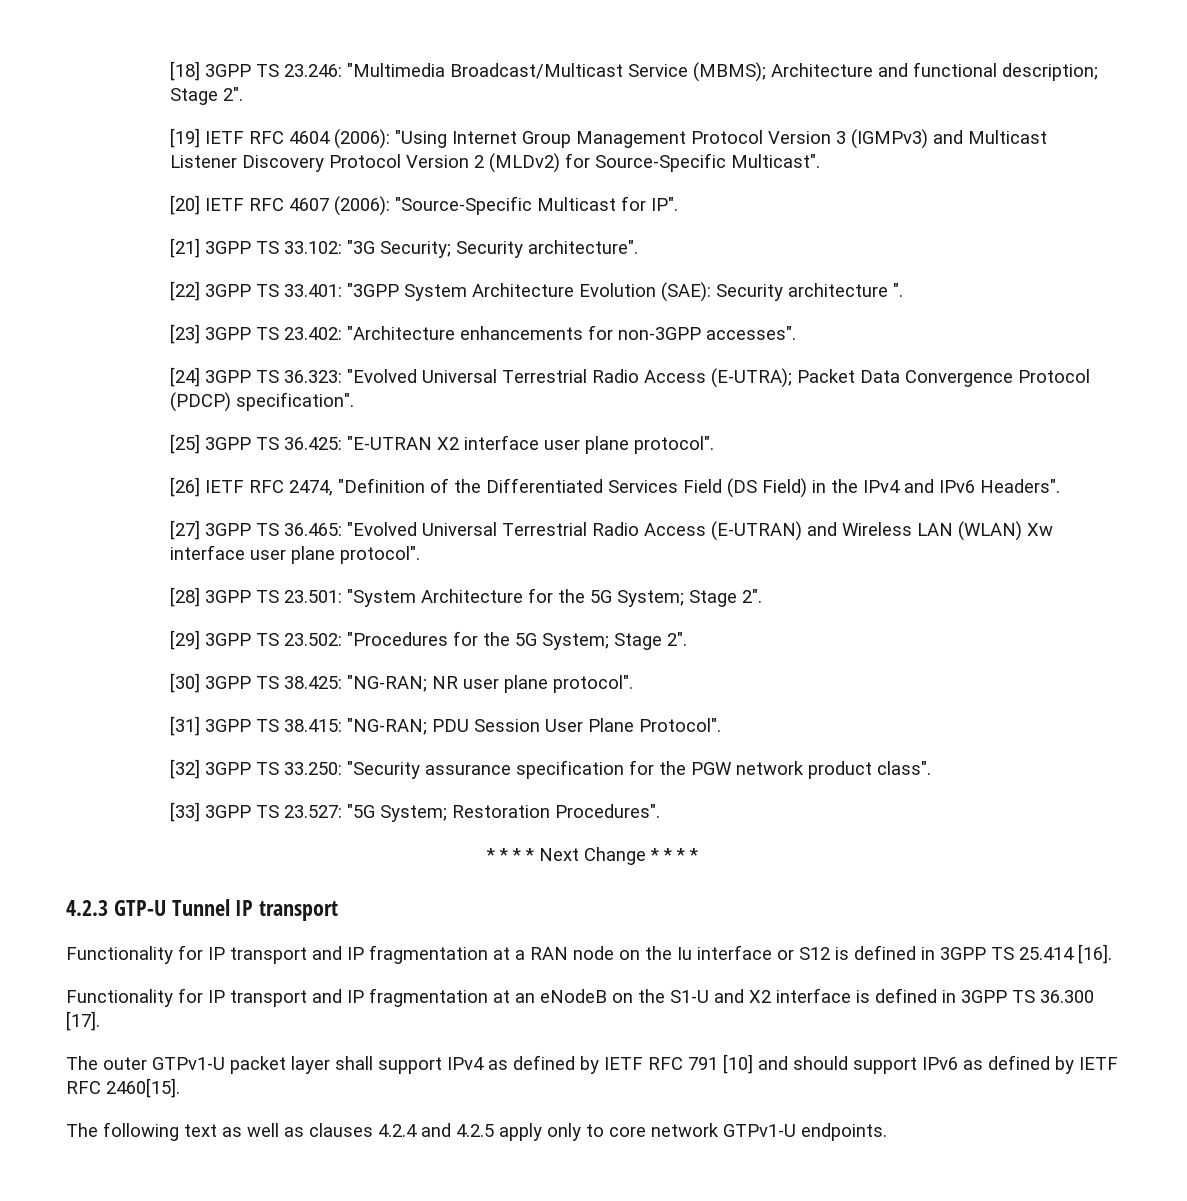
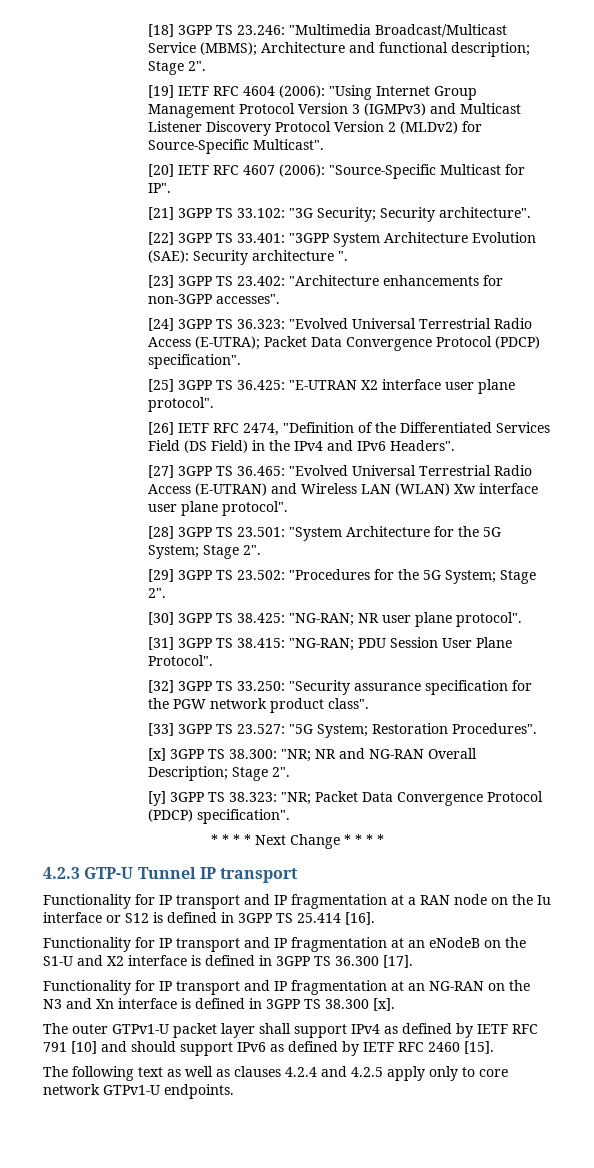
(660, 811) none -> [147,748,477,762] [147,766,290,781] [147,791,543,806] [147,809,290,824] // [x] 3GPP TS 38.300: "NR; NR and NG-RAN Overall Description; Stage 2". // [y] 3GPP TS 38.323: "NR; Packet Data Convergence Protocol (PDCP) specification".
(100, 1021) none -> [43,980,530,995] [43,998,395,1011] // Functionality for IP transport and IP fragmentation at an NG-RAN on the N3 and Xn interface is defined in 3GPP TS 38.300 [x].
[106,1078,180,1098] 2460[15]. -> [428,1041,494,1054] 2460 [15].

